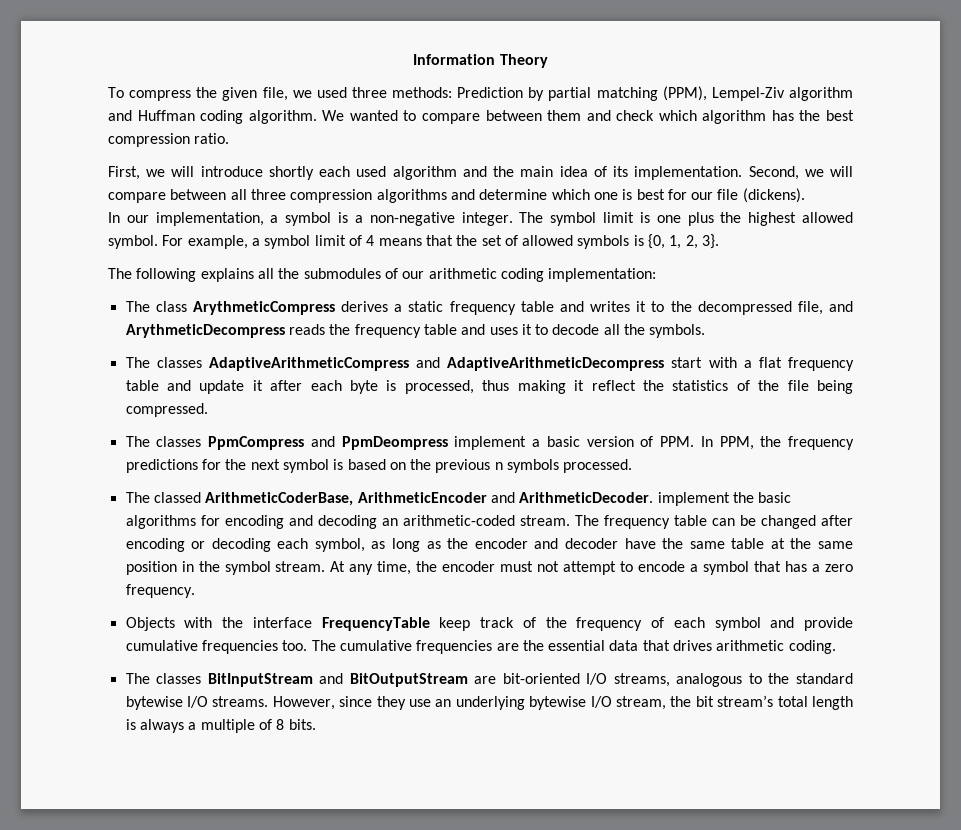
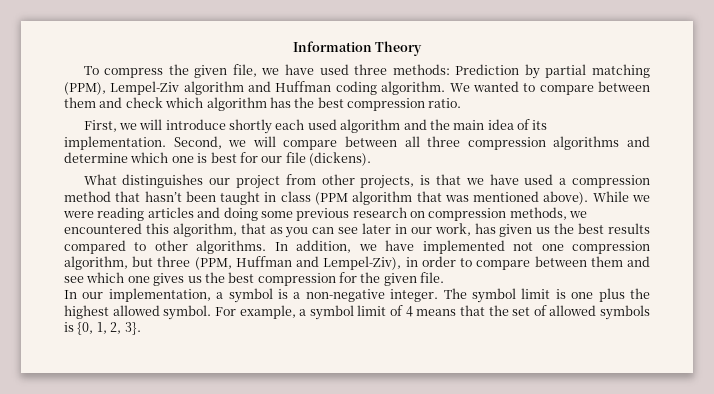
(312, 94) none -> [284,64,314,75] have
(805, 195) none -> [83,174,650,189] [64,191,650,205] [63,207,588,221] [64,223,650,238] [64,240,650,254] [64,256,650,270] [64,272,445,286] // What distinguishes our project from other projects, is that we have used a compression method that hasn’t been taught in class (PPM algorithm that was mentioned above). While we were reading articles and doing some previous research on compression methods, we encountered this algorithm, that as you can see later in our work, has given us the best results compared to other algorithms. In addition, we have implemented not one compression algorithm, but three (PPM, Huffman and Lempel-Ziv), in order to compare between them and see which one gives us the best compression for the given file.
[108,268,657,282] [125,301,853,315] [125,324,706,338] [125,357,854,371] [125,380,854,394] [125,403,208,417] [125,436,854,450] [125,459,633,473] [125,492,792,506] [125,515,854,529] [125,538,854,552] [125,561,854,575] [125,584,195,598] [125,617,853,631] [125,640,836,654] [125,673,853,687] [125,695,853,710] [125,719,316,733] // The following explains all the submodules of our arithmetic coding implementation: // The class ArythmeticCompress derives a static frequency table and writes it to the decompressed file, and ArythmeticDecompress reads the frequency table and uses it to decode all the symbols. // The classes AdaptiveArithmeticCompress and AdaptiveArithmeticDecompress start with a flat frequency table and update it after each byte is processed, thus making it reflect the statistics of the file being compressed. // The classes PpmCompress and PpmDeompress implement a basic version of PPM. In PPM, the frequency predictions for the next symbol is based on the previous n symbols processed. // The classed ArithmeticCoderBase, ArithmeticEncoder and ArithmeticDecoder. implement the basic algorithms for encoding and decoding an arithmetic-coded stream. The frequency table can be changed after encoding or decoding each symbol, as long as the encoder and decoder have the same table at the same position in the symbol stream. At any time, the encoder must not attempt to encode a symbol that has a zero frequency. // Objects with the interface FrequencyTable keep track of the frequency of each symbol and provide cumulative frequencies too. The cumulative frequencies are the essential data that drives arithmetic coding. // The classes BitInputStream and BitOutputStream are bit-oriented I/O streams, analogous to the standard bytewise I/O streams. However, since they use an underlying bytewise I/O stream, the bit stream’s total length is always a multiple of 8 bits. -> (141, 328) none

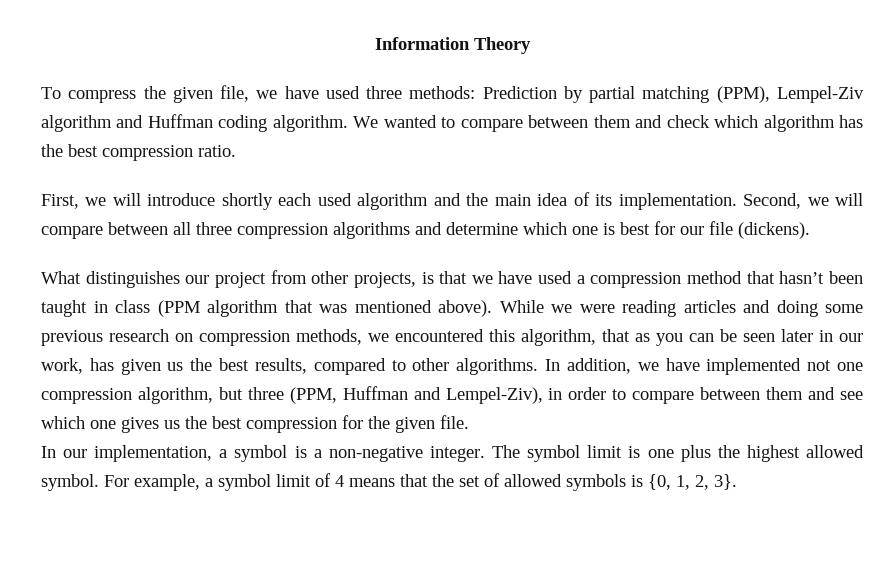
[338,227,359,234] see -> [720,329,775,342] be seen
[607,223,650,234] results -> [254,358,307,374] results,

